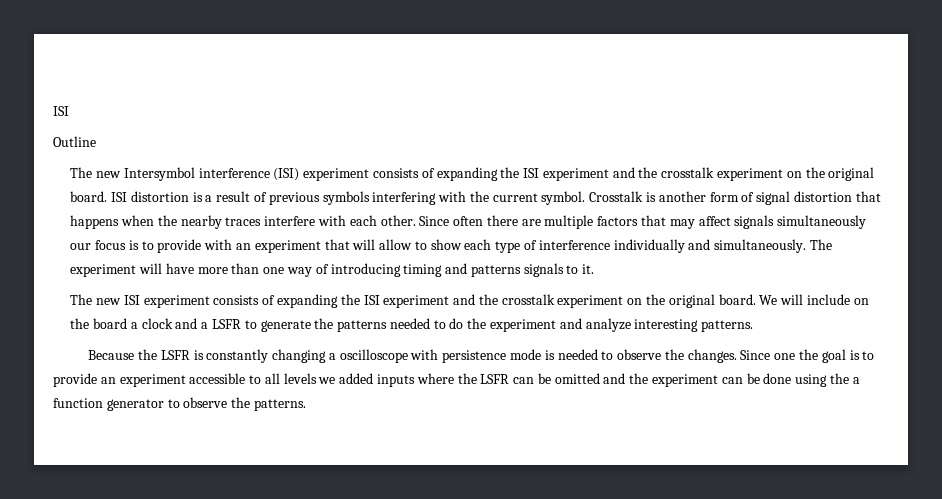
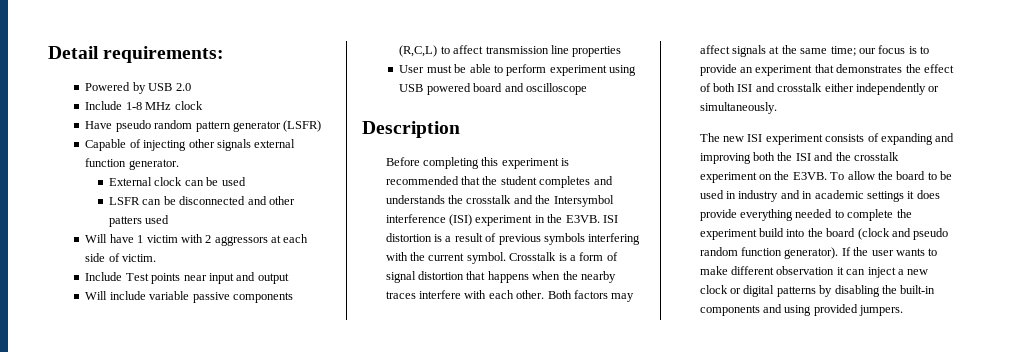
[53,106,69,116] [53,136,96,147] [70,167,875,181] [70,191,108,202] ISI // Outline // The new Intersymbol interference (ISI) experiment consists of expanding the ISI experiment and the crosstalk experiment on the original board. -> [48,46,225,63] [85,82,191,94] [85,101,203,110] [85,120,322,132] [85,139,296,151] [85,158,179,170] [109,177,246,186] [109,196,295,205] [109,215,170,227] [85,234,309,246] [85,253,157,262] [85,272,289,284] [85,291,293,303] [399,45,622,57] [399,64,637,76] [399,83,587,95] [362,121,460,138] [385,157,570,169] [385,176,613,188] [385,195,614,207] [385,214,600,226] Detail requirements: // Powered by USB 2.0 // Include 1-8 MHz clock // Have pseudo random pattern generator (LSFR) // Capable of injecting other signals external function generator. // External clock can be used // LSFR can be disconnected and other patters used // Will have 1 victim with 2 aggressors at each side of victim. // Include Test points near input and output // Will include variable passive components (R,C,L) to affect transmission line properties // User must be able to perform experiment using USB powered board and oscilloscope // Description // Before completing this experiment is recommended that the student completes and understands the crosstalk and the Intersymbol interference (ISI) experiment in the E3VB.
[658,191,706,202] another -> [569,255,576,261] a
[419,215,867,229] Since often there are multiple factors that may affect signals simultaneously -> [547,290,635,302] [699,45,856,57] Both factors may affect signals at the same time;
[204,239,233,250] with -> (737, 70) none
[352,239,832,253] [70,263,595,277] will allow to show each type of interference individually and simultaneously. The experiment will have more than one way of introducing timing and patterns signals to it. -> [836,64,954,73] [699,83,940,95] [699,102,777,114] demonstrates the effect of both ISI and crosstalk either independently or simultaneously.
[340,294,869,308] [70,318,754,332] [88,349,875,363] [53,373,860,387] [53,397,306,411] the ISI experiment and the crosstalk experiment on the original board. We will include on the board a clock and a LSFR to generate the patterns needed to do the experiment and analyze interesting patterns. // Because the LSFR is constantly changing a oscilloscope with persistence mode is needed to observe the changes. Since one the goal is to provide an experiment accessible to all levels we added inputs where the LSFR can be omitted and the experiment can be done using the a function generator to observe the patterns. -> [935,133,955,142] [699,152,899,164] [699,171,953,183] [699,190,940,202] [699,209,912,221] [699,228,949,240] [699,247,938,259] [699,266,929,278] [699,285,936,297] [699,304,904,316] and improving both the ISI and the crosstalk experiment on the E3VB. To allow the board to be used in industry and in academic settings it does provide everything needed to complete the experiment build into the board (clock and pseudo random function generator). If the user wants to make different observation it can inject a new clock or digital patterns by disabling the built-in components and using provided jumpers.

